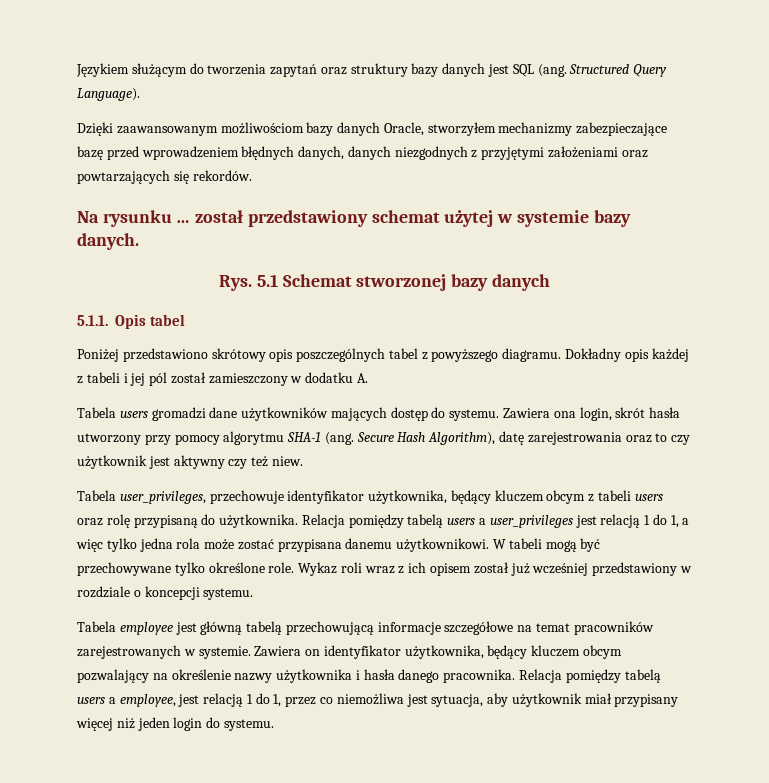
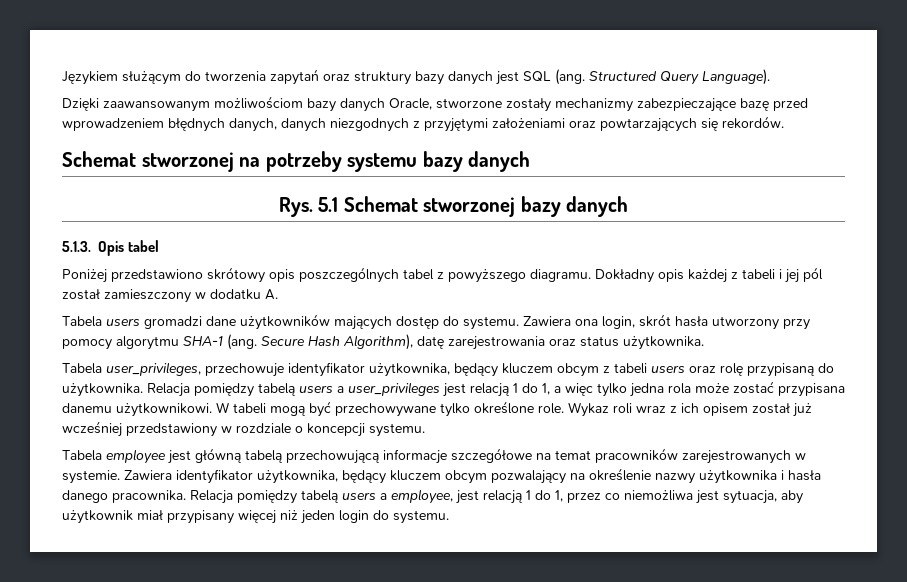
[427,122,496,136] stworzyłem -> [436,98,551,112] stworzone zostały
[77,210,631,227] [77,233,139,250] Na rysunku … został przedstawiony schemat użytej w systemie bazy danych. -> [62,151,531,172] Schemat stworzonej na potrzeby systemu bazy danych
[77,315,108,326] 5.1.1. -> [62,241,91,252] 5.1.3.
[655,433,691,445] [77,455,303,469] to czy użytkownik jest aktywny czy też niew. -> [580,336,704,350] status użytkownika.
[305,649,321,656] on -> (172, 475) none

